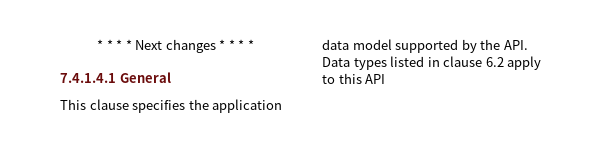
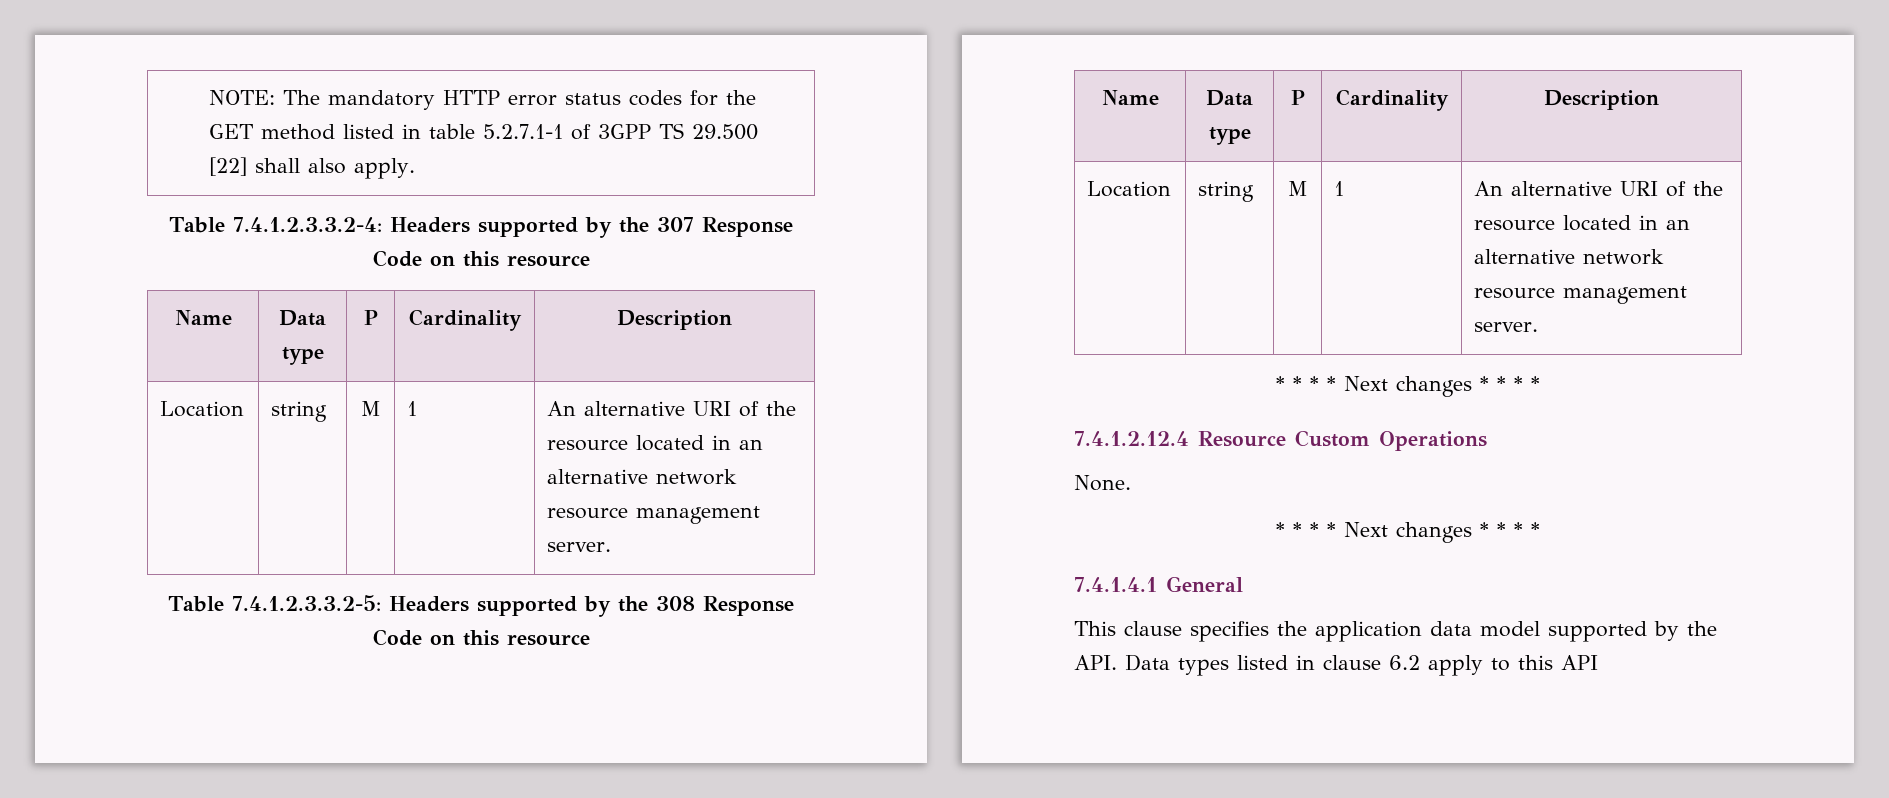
(97, 44) none -> [209,90,757,110] [209,123,759,140] [209,157,416,179] [169,217,793,238] [372,250,590,267] [174,310,232,325] [279,310,326,326] [281,347,324,365] [363,310,378,325] [408,309,522,331] [617,310,732,330] [160,401,245,417] [271,401,328,422] [360,401,381,416] [407,401,418,416] [547,401,797,417] [547,435,764,451] [547,469,738,485] [547,506,761,524] [547,542,612,552] [168,595,794,617] [372,629,590,646] [1101,90,1159,105] [1206,90,1253,106] [1208,127,1251,145] [1290,90,1305,105] [1335,89,1449,111] [1544,90,1659,110] [1087,181,1172,197] [1198,181,1255,202] [1287,181,1308,196] [1334,181,1345,196] [1474,181,1724,197] [1474,215,1691,231] [1474,249,1665,265] [1474,286,1688,304] [1474,322,1539,332] [1276,376,1540,397] [1074,430,1487,451] [1074,475,1131,491] NOTE: The mandatory HTTP error status codes for the GET method listed in table 5.2.7.1-1 of 3GPP TS 29.500 [22] shall also apply. // Table 7.4.1.2.3.3.2-4: Headers supported by the 307 Response Code on this resource // Name | Data type | P | Cardinality | Description // Location | string | M | 1 | An alternative URI of the resource located in an alternative network resource management server. // Table 7.4.1.2.3.3.2-5: Headers supported by the 308 Response Code on this resource // Name | Data type | P | Cardinality | Description // Location | string | M | 1 | An alternative URI of the resource located in an alternative network resource management server. // * * * * Next changes * * * * // 7.4.1.2.12.4 Resource Custom Operations // None. //

